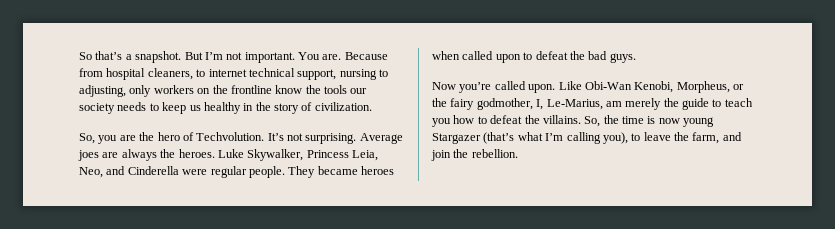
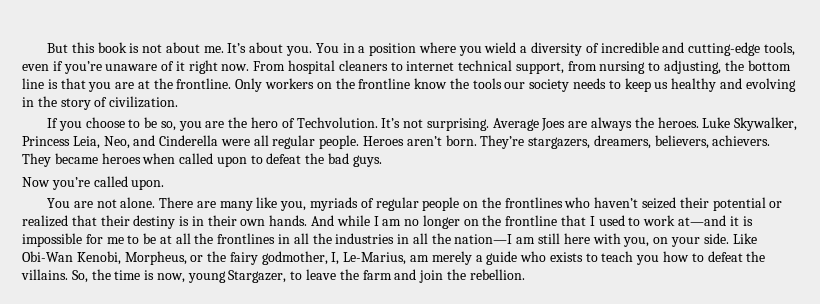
[79,51,388,63] [79,68,193,80] So that’s a snapshot. But I’m not important. You are. Because from hospital cleaners, -> [47,42,795,56] [22,60,388,74] But this book is not about me. It’s about you. You in a position where you wield a diversity of incredible and cutting-edge tools, even if you’re unaware of it right now. From hospital cleaners
(337, 74) none -> [567,61,597,71] from
[129,85,152,97] only -> [724,60,791,71] [22,78,263,92] the bottom line is that you are at the frontline. Only
(241, 108) none -> [719,78,796,92] and evolving
[79,133,95,144] So, -> [47,117,176,131] If you choose to be so,
[78,150,99,161] joes -> [541,118,566,131] Joes
(208, 172) none -> [253,135,269,146] all
(285, 172) none -> [363,135,771,149] Heroes aren’t born. They’re stargazers, dreamers, believers, achievers.
(556, 88) none -> [47,197,783,211] [22,215,753,229] [22,233,729,247] // You are not alone. There are many like you, myriads of regular people on the frontlines who haven’t seized their potential or realized that their destiny is in their own hands. And while I am no longer on the frontline that I used to work at—and it is impossible for me to be at all the frontlines in all the industries in all the nation—I am still here with you, on your side.
[663,98,709,110] the guide -> [475,251,583,265] a guide who exists
[658,117,715,127] [432,132,628,144] now young Stargazer (that’s what I’m calling you), -> [156,270,287,283] now, young Stargazer,
[692,132,720,144] farm, -> [362,270,392,280] farm

